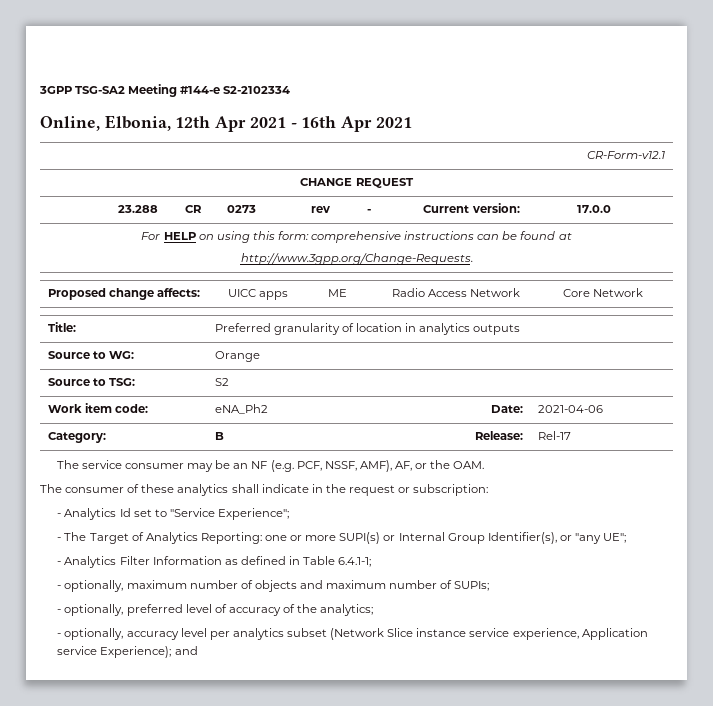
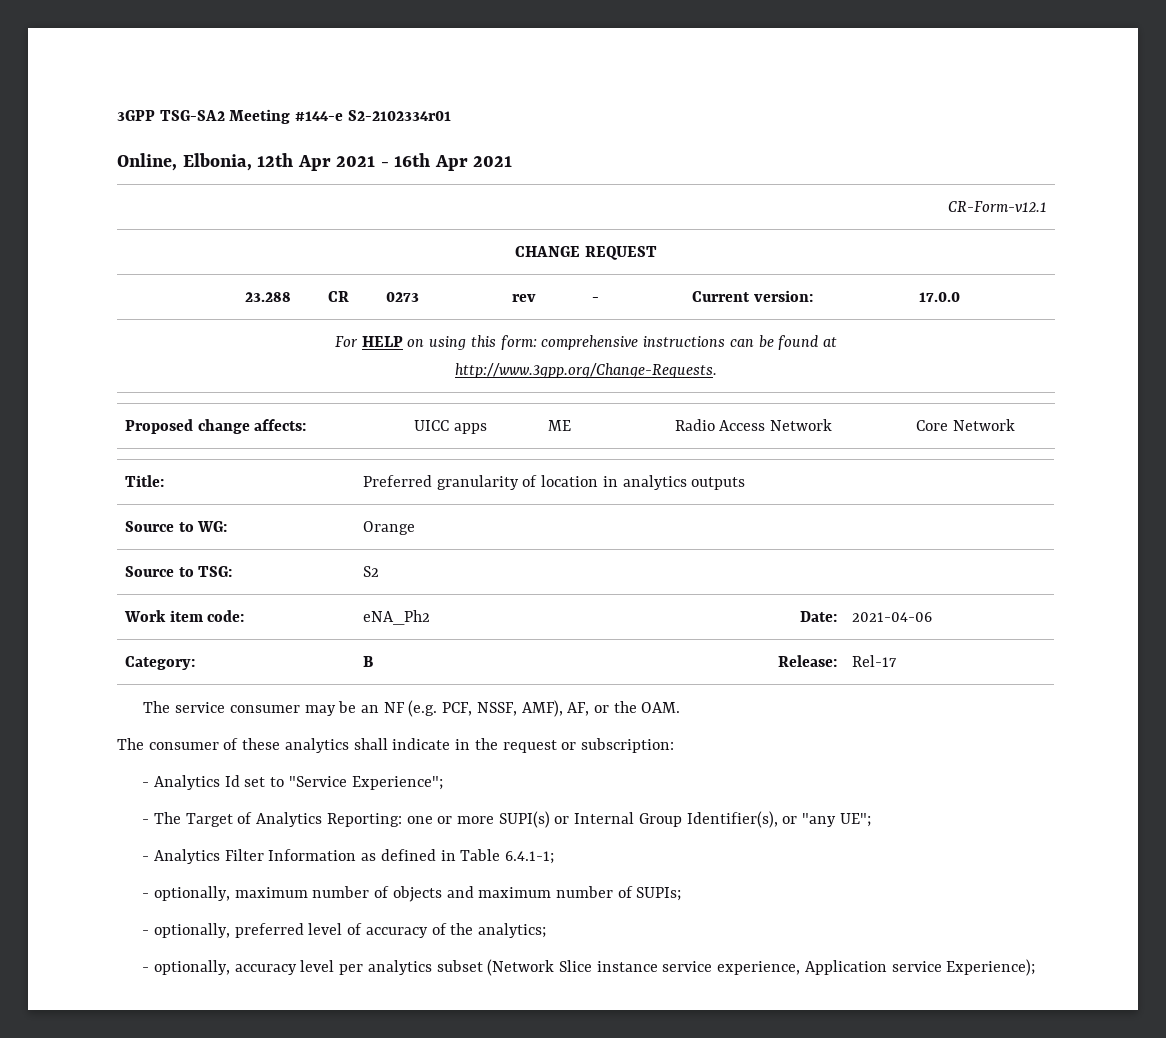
[223,86,291,94] S2-2102334 -> [347,110,451,121] S2-2102334r01
[174,646,198,655] and -> (1036, 967) none

